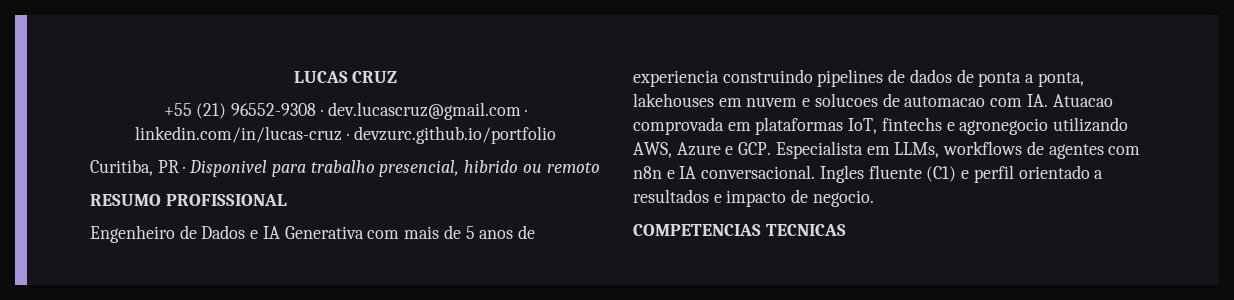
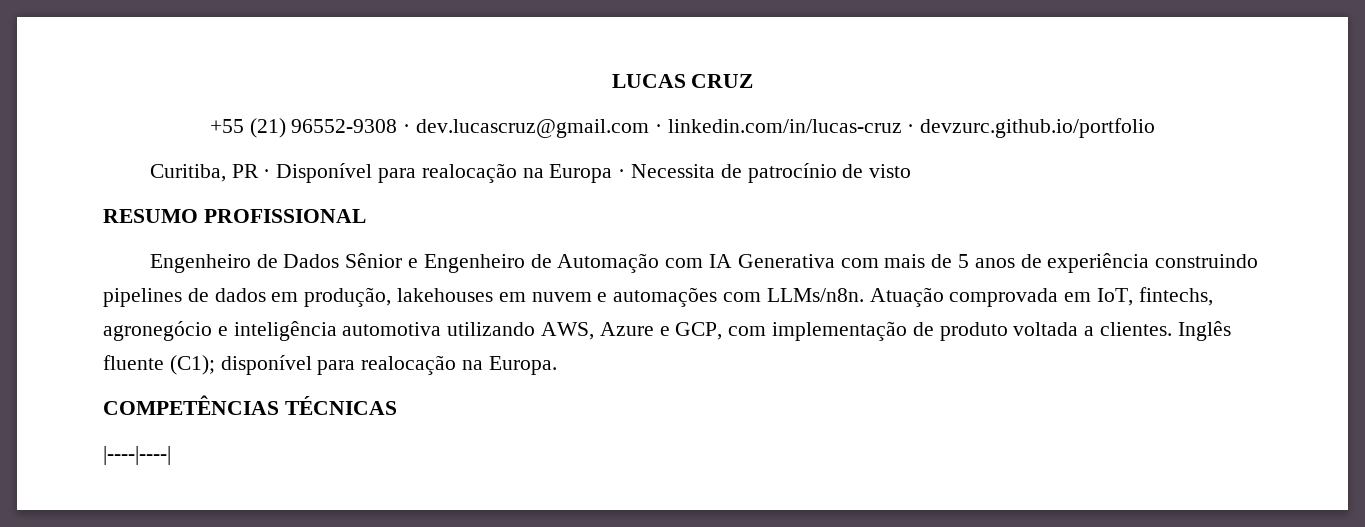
[189,160,600,177] Disponivel para trabalho presencial, hibrido ou remoto -> [276,163,912,183] Disponível para realocação na Europa · Necessita de patrocínio de visto
[250,230,259,239] e -> [345,253,704,273] Sênior e Engenheiro de Automação com
[633,70,719,87] experiencia -> [1047,253,1150,273] experiência
[956,69,1084,87] [633,93,1113,107] [633,117,1129,135] [633,141,1141,159] [633,165,1104,183] [633,189,874,207] [633,224,846,236] de ponta a ponta, lakehouses em nuvem e solucoes de automacao com IA. Atuacao comprovada em plataformas IoT, fintechs e agronegocio utilizando AWS, Azure e GCP. Especialista em LLMs, workflows de agentes com n8n e IA conversacional. Ingles fluente (C1) e perfil orientado a resultados e impacto de negocio. // COMPETENCIAS TECNICAS -> [271,287,1213,307] [103,321,1231,341] [103,355,557,375] [103,395,397,415] [103,446,171,465] em produção, lakehouses em nuvem e automações com LLMs/n8n. Atuação comprovada em IoT, fintechs, agronegócio e inteligência automotiva utilizando AWS, Azure e GCP, com implementação de produto voltada a clientes. Inglês fluente (C1); disponível para realocação na Europa. // COMPETÊNCIAS TÉCNICAS // |----|----|

